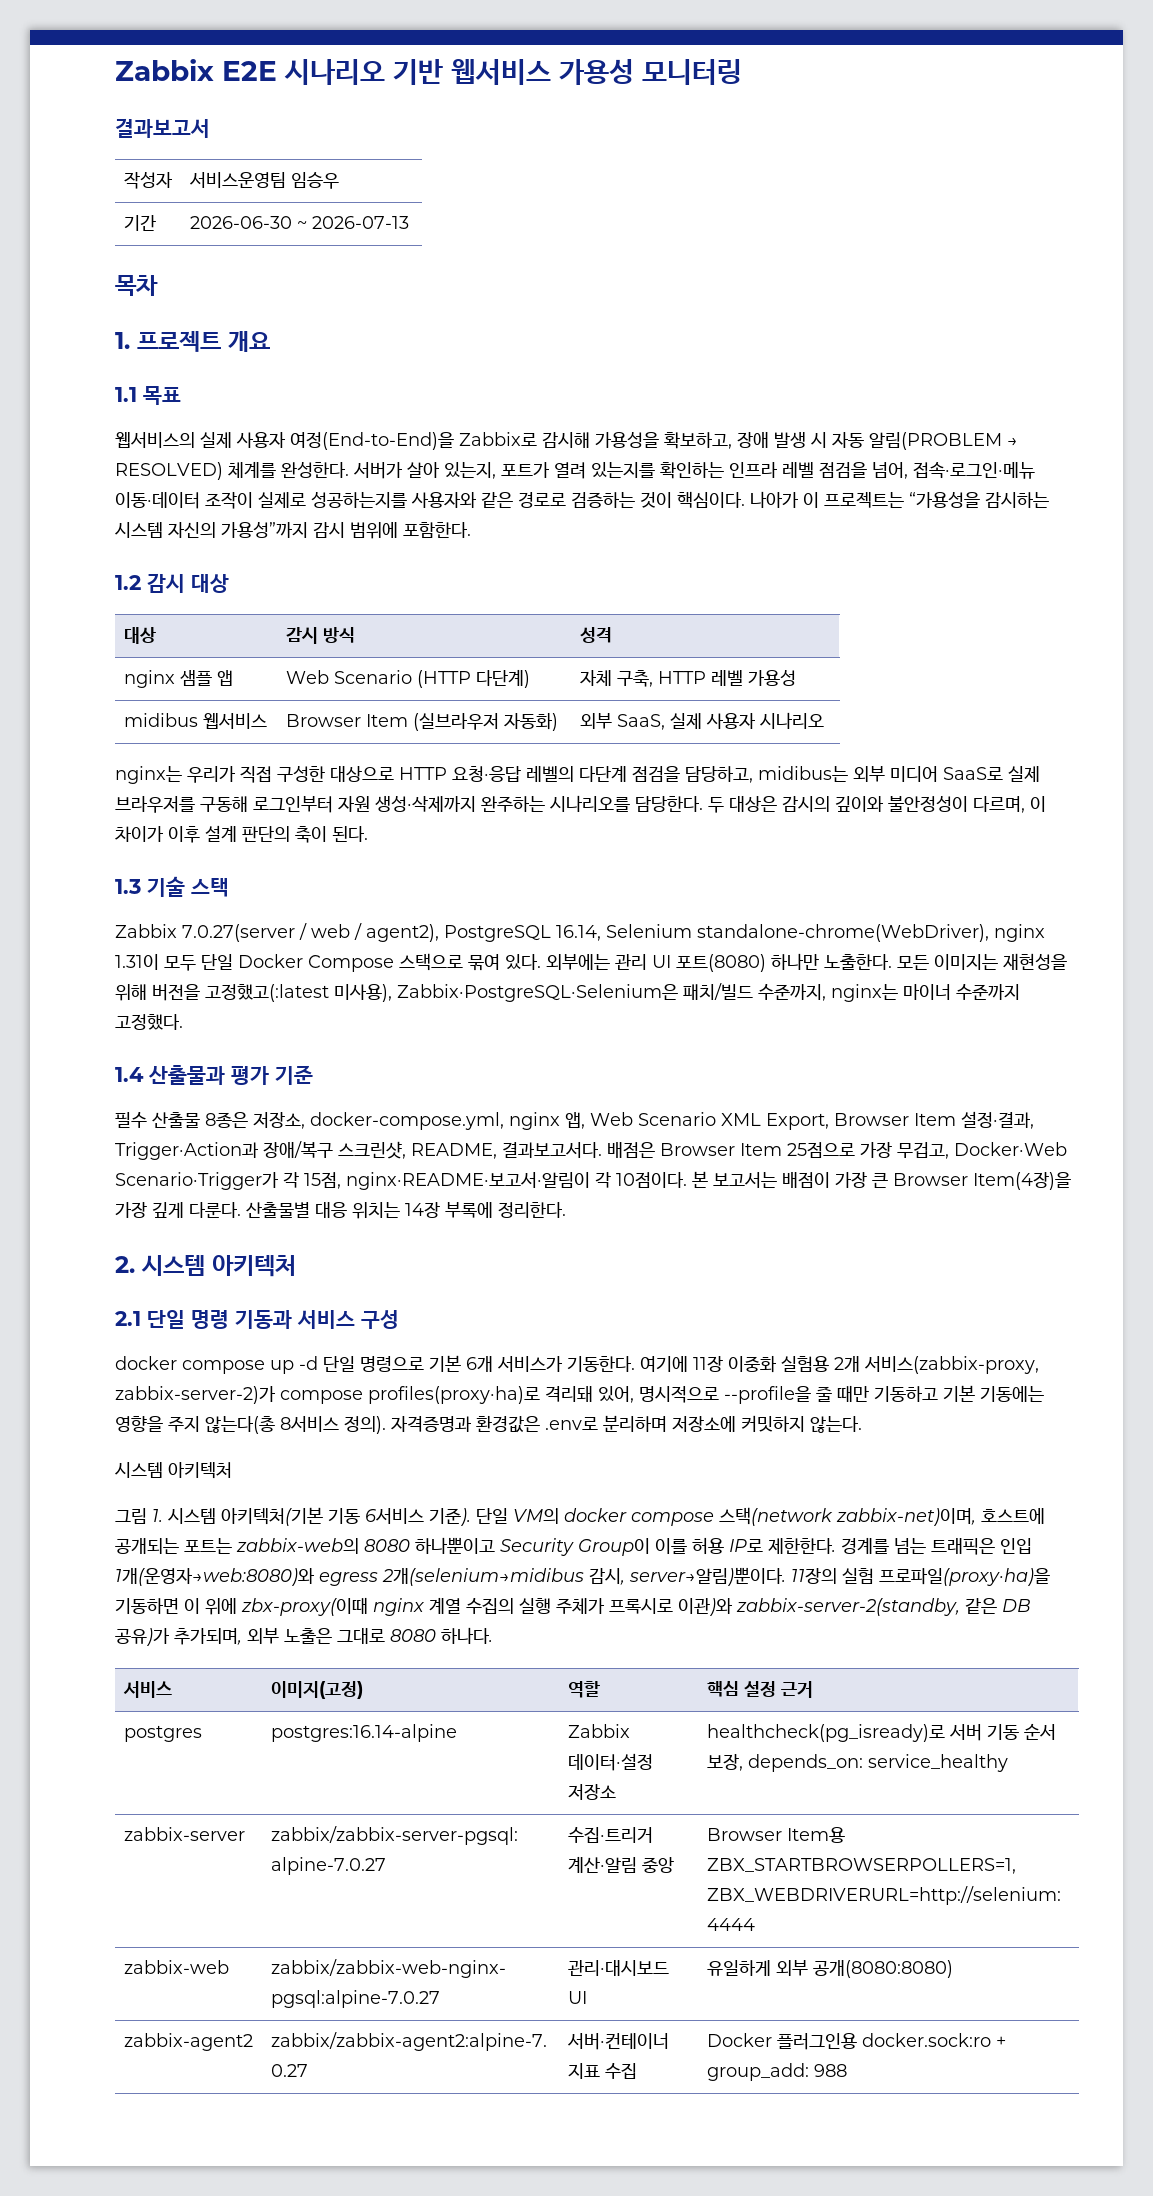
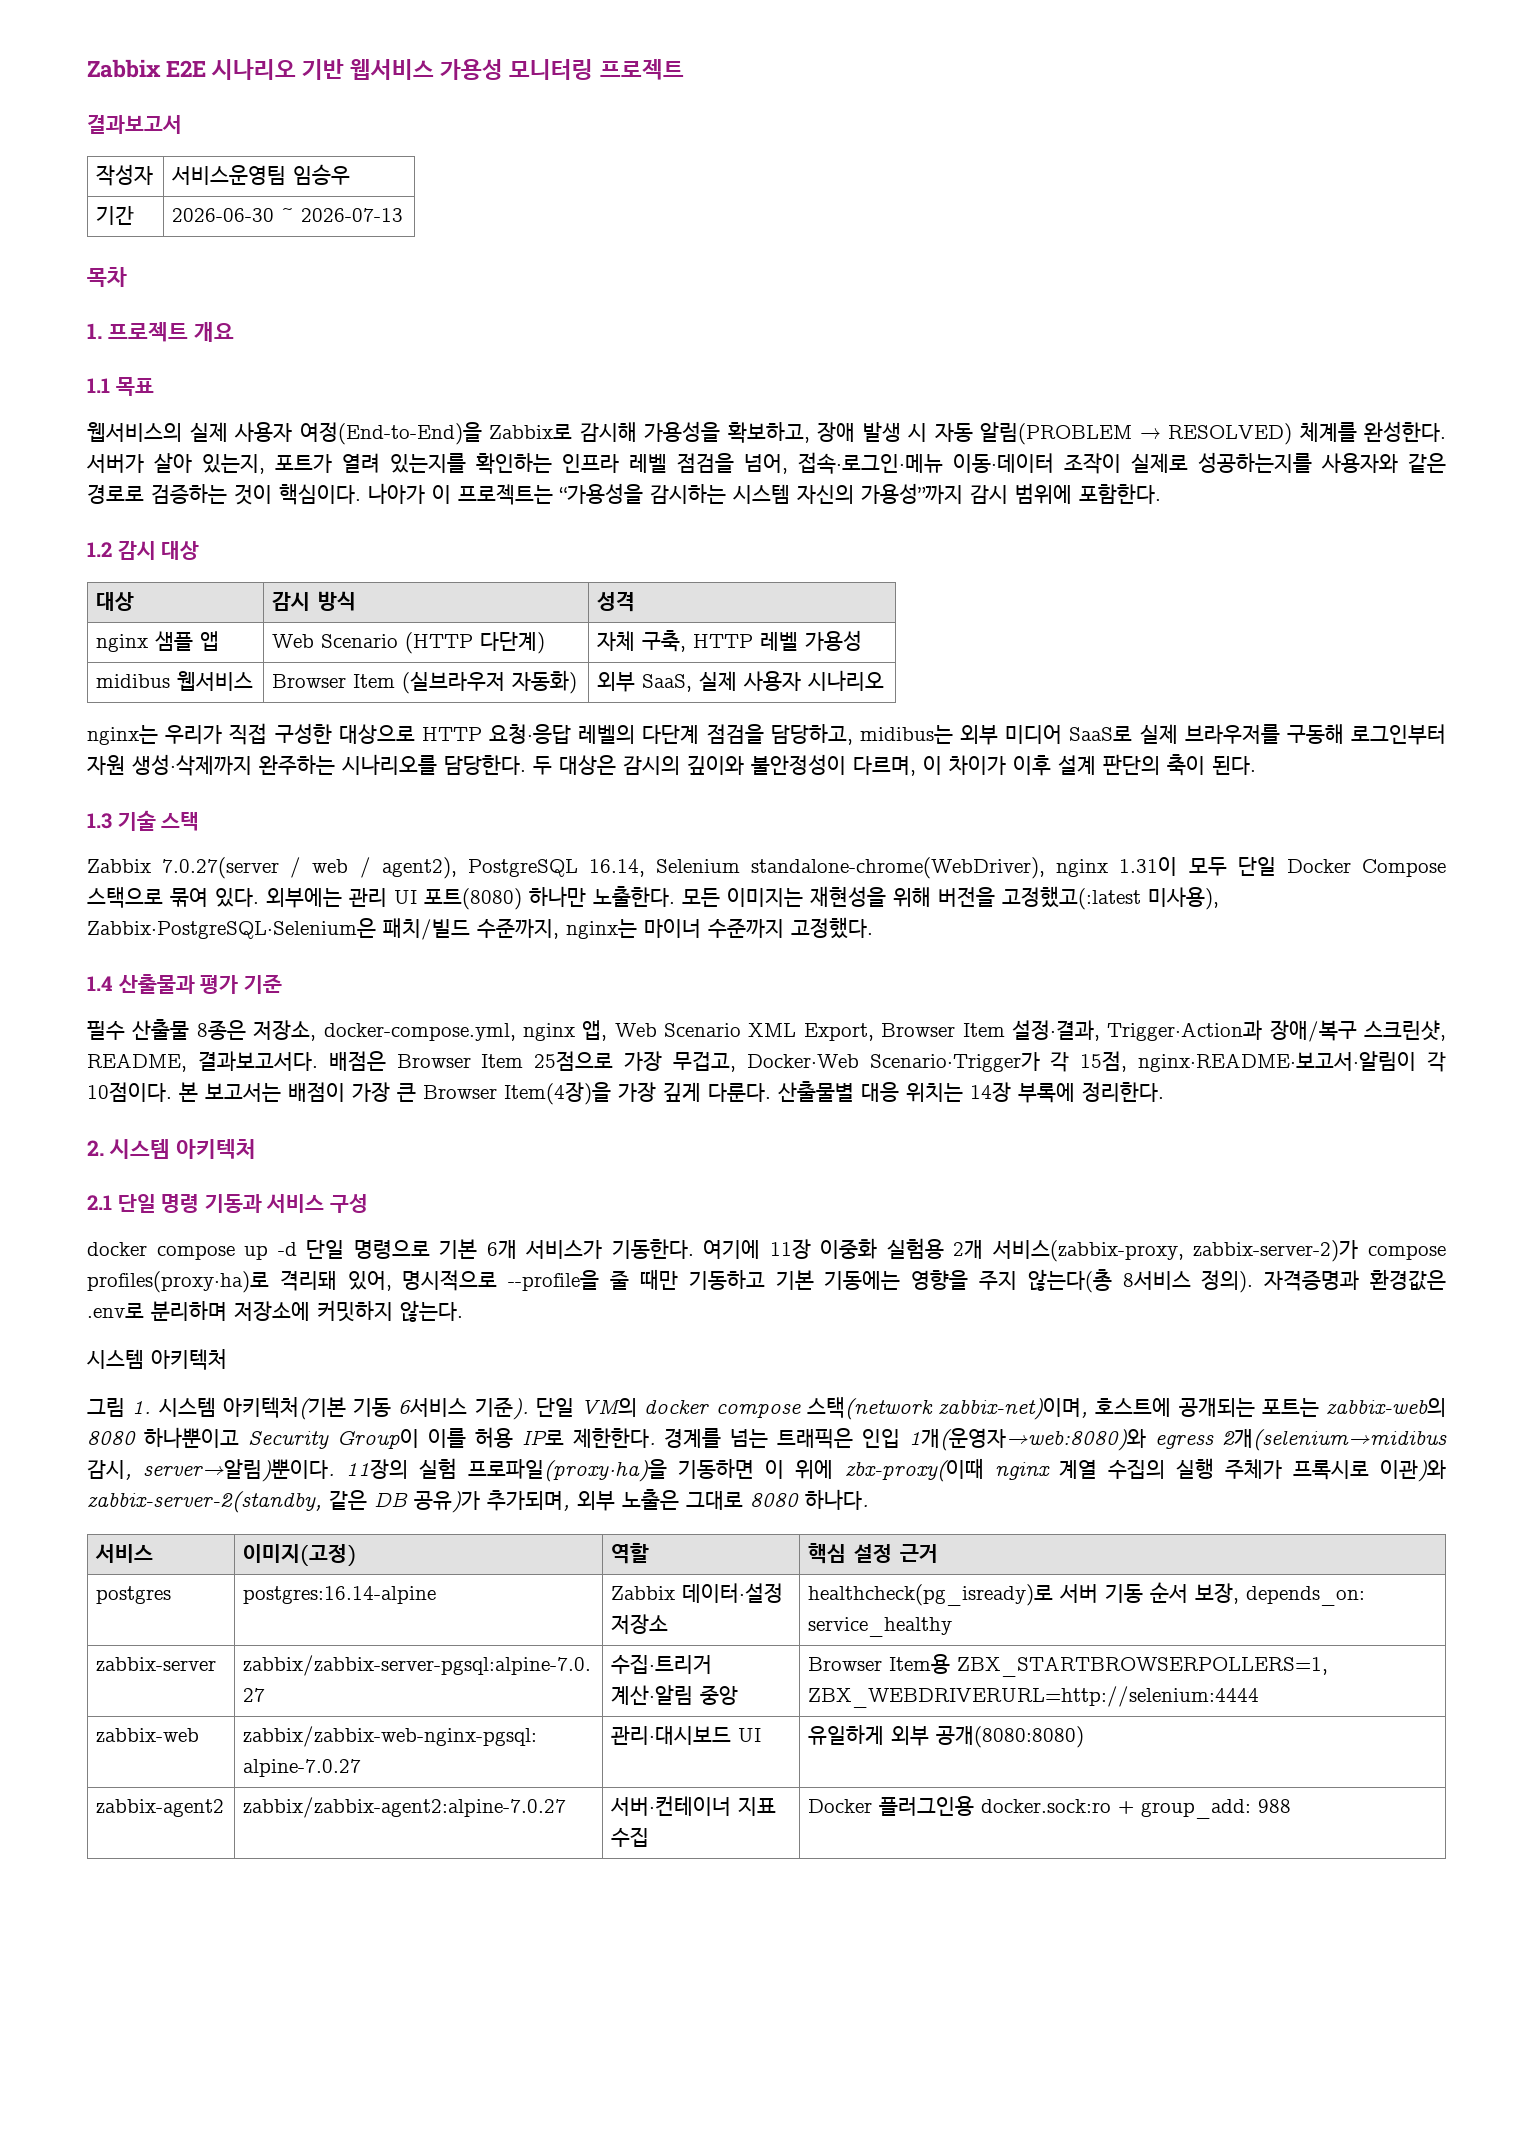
(742, 72) none -> [599,59,684,80] 프로젝트

